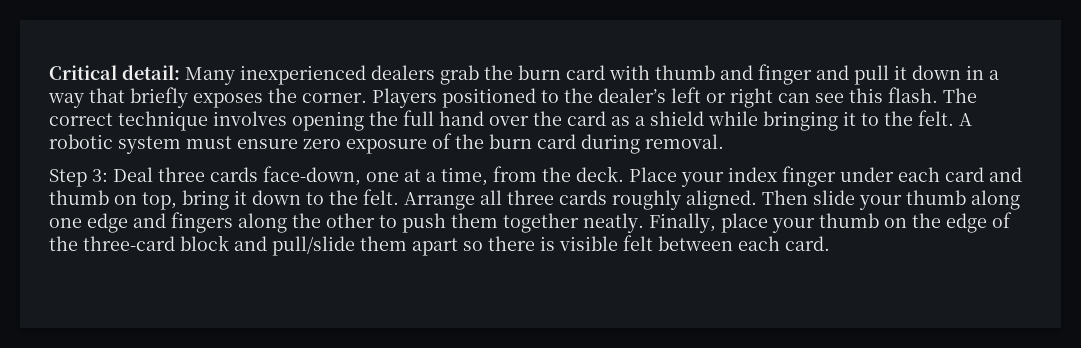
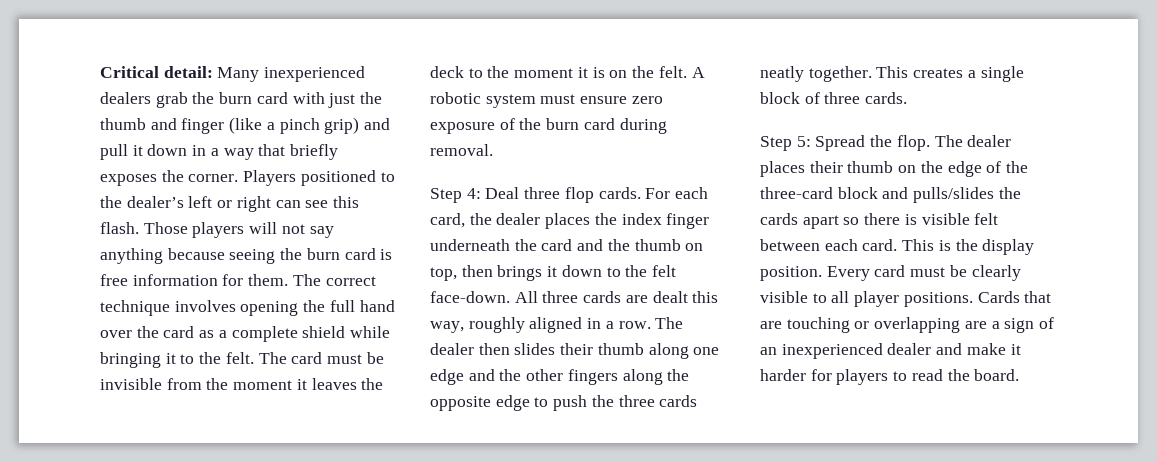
(650, 72) none -> [328,92,383,108] just the
(812, 74) none -> [229,117,360,134] (like a pinch grip)
(938, 95) none -> [143,222,334,238] [100,248,393,264] [100,274,289,286] Those players will not say anything because seeing the burn card is free information for them.
(645, 121) none -> [231,326,298,342] complete
(954, 118) none -> [258,352,384,364] [100,378,384,390] [430,66,687,78] The card must be invisible from the moment it leaves the deck to the moment it is on the felt.
[92,169,108,182] 3: -> [466,188,481,199] 4:
[210,166,940,187] cards face-down, one at a time, from the deck. Place your index finger under each -> [564,187,709,203] [430,213,710,229] [430,239,537,251] flop cards. For each card, the dealer places the index finger underneath the
(1022, 174) none -> [607,239,630,251] the
[182,190,229,210] bring -> [461,265,543,281] then brings
[363,189,902,210] felt. Arrange all three cards roughly aligned. Then slide your -> [652,265,677,277] [430,291,719,303] [430,317,684,333] [430,343,594,355] felt face-down. All three cards are dealt this way, roughly aligned in a row. The dealer then slides their
(166, 220) none -> [499,369,564,381] the other
[326,213,815,233] other to push them together neatly. Finally, place your -> [430,395,698,411] [760,66,1024,82] [760,92,908,104] [760,135,1012,151] [760,161,843,177] opposite edge to push the three cards neatly together. This creates a single block of three cards. // Step 5: Spread the flop. The dealer places their
[272,236,407,256] pull/slide them -> [913,187,1021,203] [760,213,798,225] pulls/slides the cards
(830, 243) none -> [902,239,1035,255] [760,265,1021,281] [760,291,1052,307] [760,317,1055,333] [760,343,1021,359] [760,369,1020,385] This is the display position. Every card must be clearly visible to all player positions. Cards that are touching or overlapping are a sign of an inexperienced dealer and make it harder for players to read the board.

